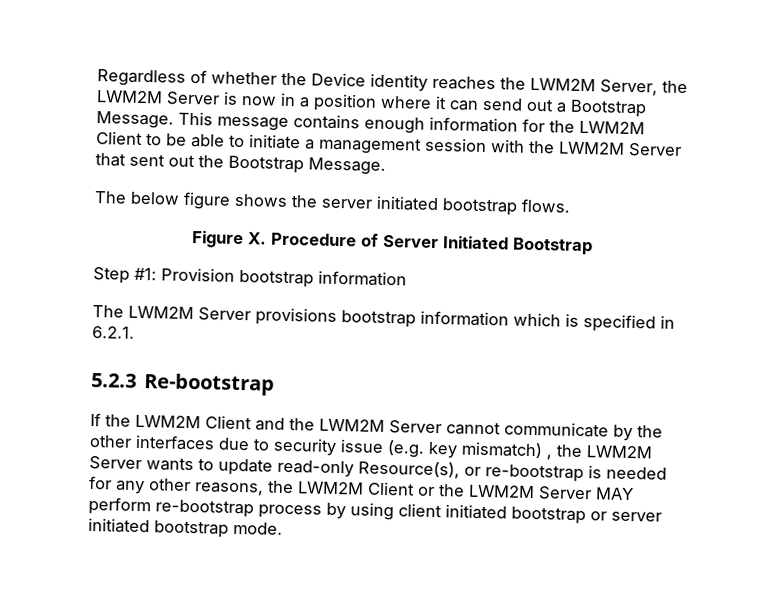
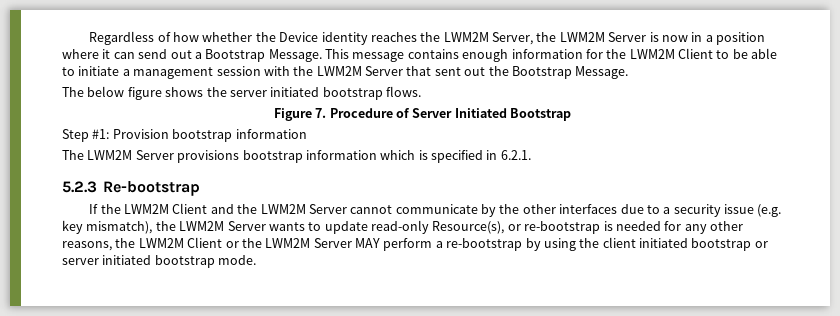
(207, 76) none -> [173,32,200,42] how
[247,232,267,245] X. -> [315,108,327,118] 7.
(270, 444) none -> [663,207,671,214] a
[461,441,552,460] mismatch) , -> [86,221,153,234] mismatch),
[155,499,322,519] re-bootstrap process -> [435,238,523,251] a re-bootstrap
(394, 511) none -> [579,238,600,248] the

